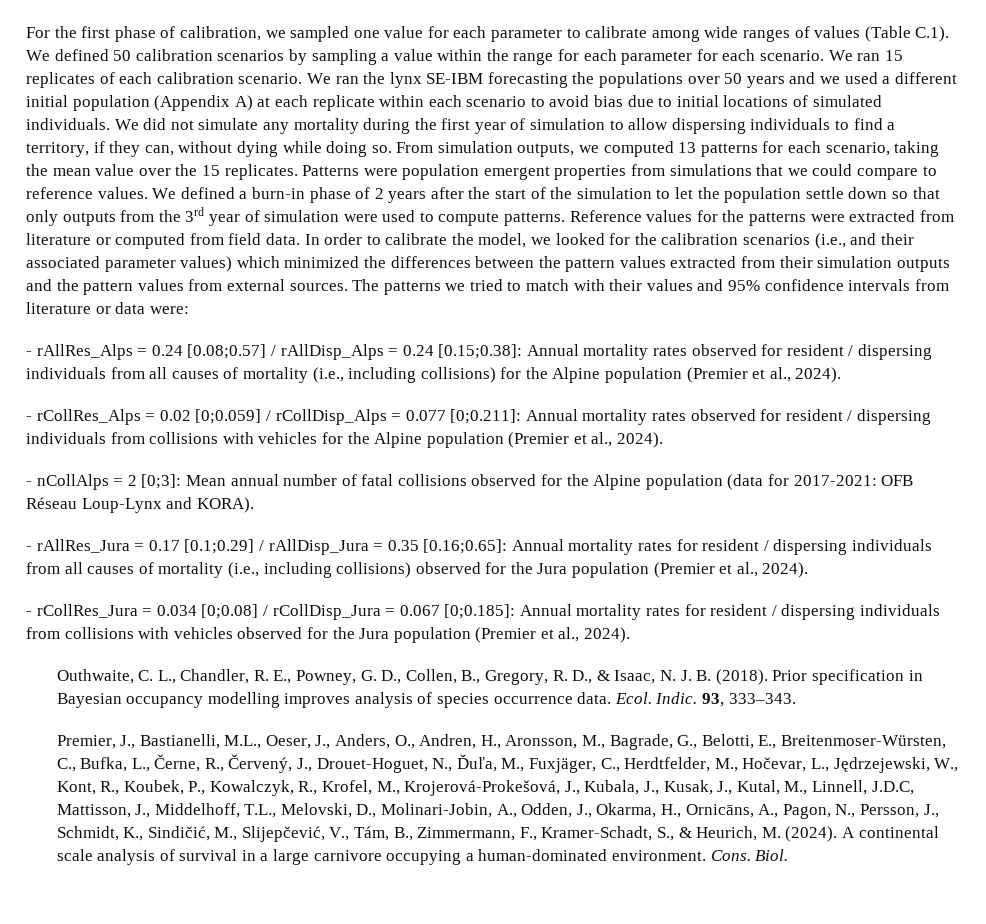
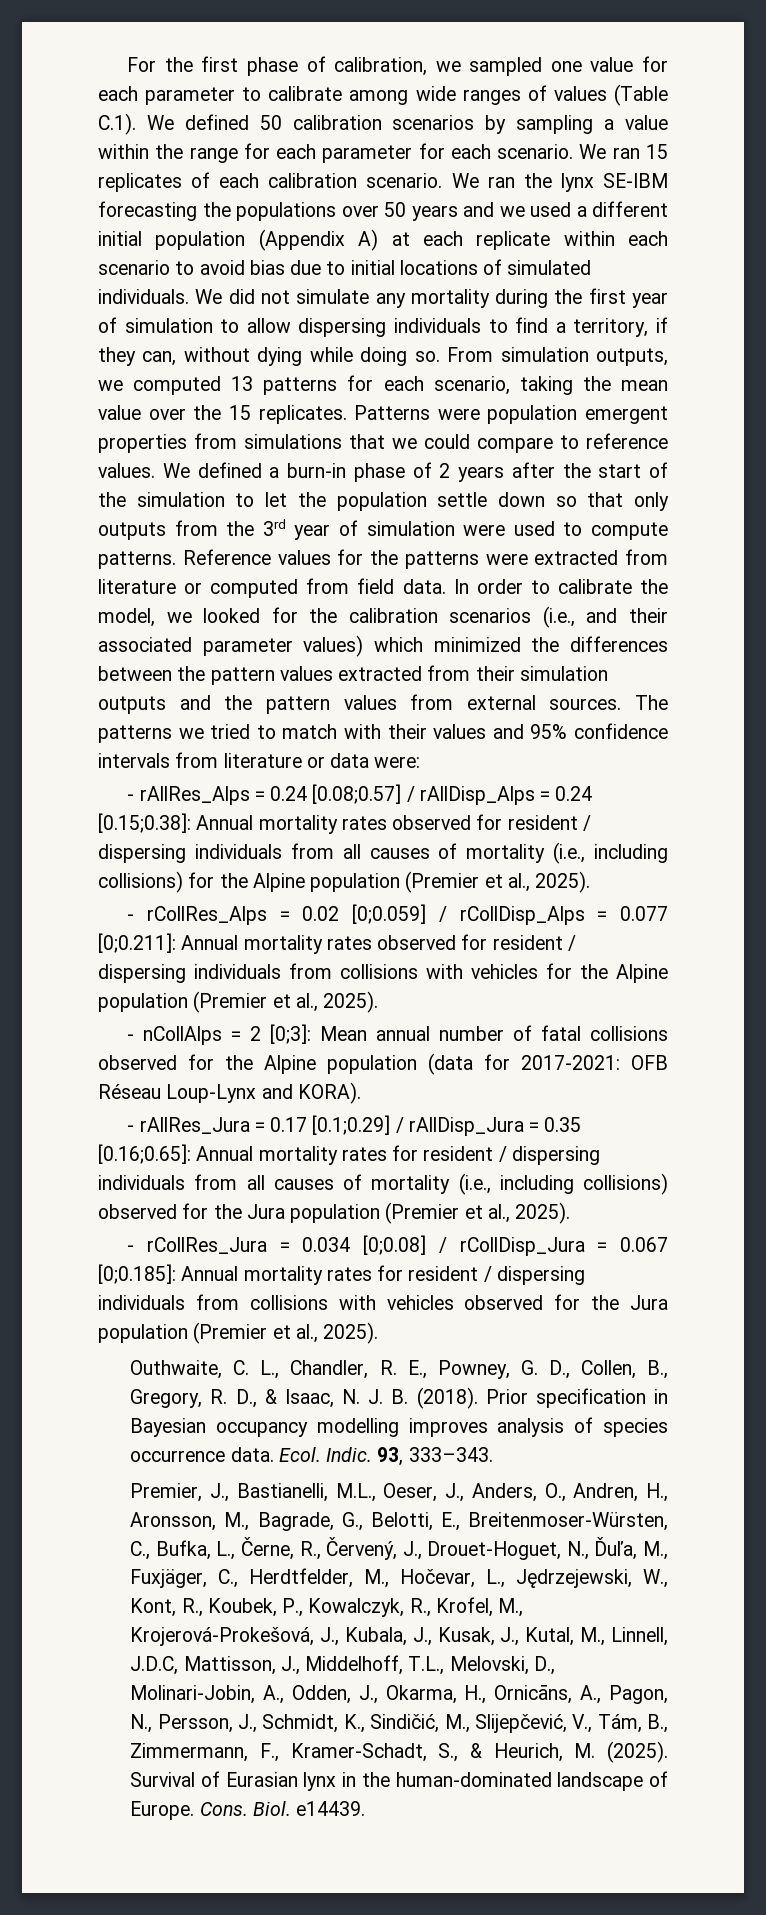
[795,367,842,383] 2024). -> [535,871,591,893] 2025).
[617,432,664,448] 2024). -> [323,991,379,1013] 2025).
[762,562,809,578] 2024). -> [515,1202,571,1224] 2025).
[584,627,631,643] 2024). -> [323,1322,379,1344] 2025).
[785,826,939,842] [56,849,707,865] (2024). A continental scale analysis of survival in a large carnivore occupying a human-dominated environment. -> [607,1741,668,1763] [130,1771,669,1791] [130,1801,195,1820] (2025). Survival of Eurasian lynx in the human-dominated landscape of Europe.
(789, 855) none -> [296,1801,366,1816] e14439.

